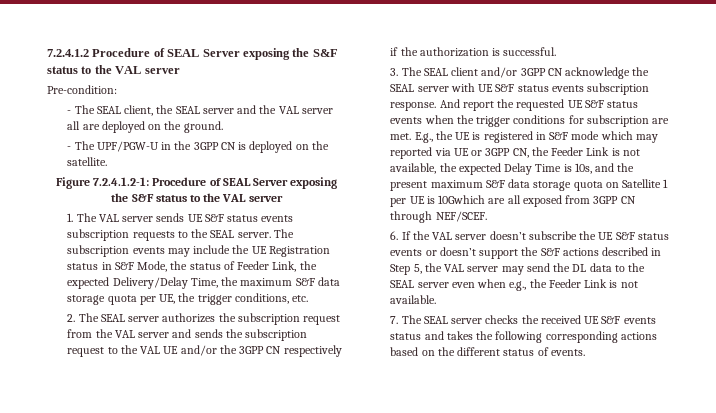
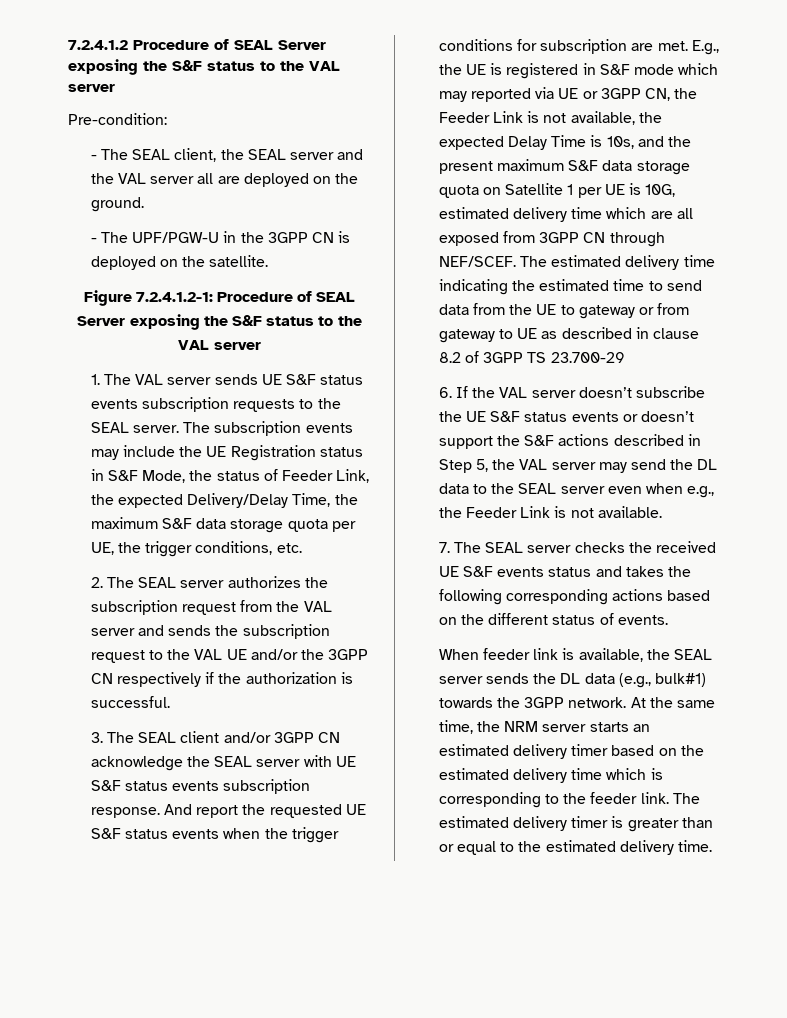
[438,195,486,204] 10Gwhich -> [645,184,676,197] [438,207,647,222] 10G, estimated delivery time which
(487, 216) none -> [520,255,715,270] [438,279,702,295] [438,303,690,319] [438,327,699,343] [438,351,625,363] The estimated delivery time indicating the estimated time to send data from the UE to gateway or from gateway to UE as described in clause 8.2 of 3GPP TS 23.700-29
(585, 352) none -> [438,648,712,662] [438,673,706,688] [438,697,715,708] [438,720,650,734] [438,744,704,759] [438,768,663,783] [438,792,700,808] [438,816,713,832] [438,840,712,855] // When feeder link is available, the SEAL server sends the DL data (e.g., bulk#1) towards the 3GPP network. At the same time, the NRM server starts an estimated delivery timer based on the estimated delivery time which is corresponding to the feeder link. The estimated delivery timer is greater than or equal to the estimated delivery time.

